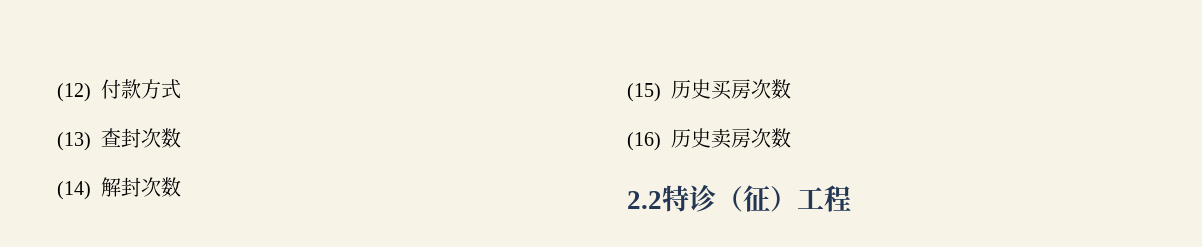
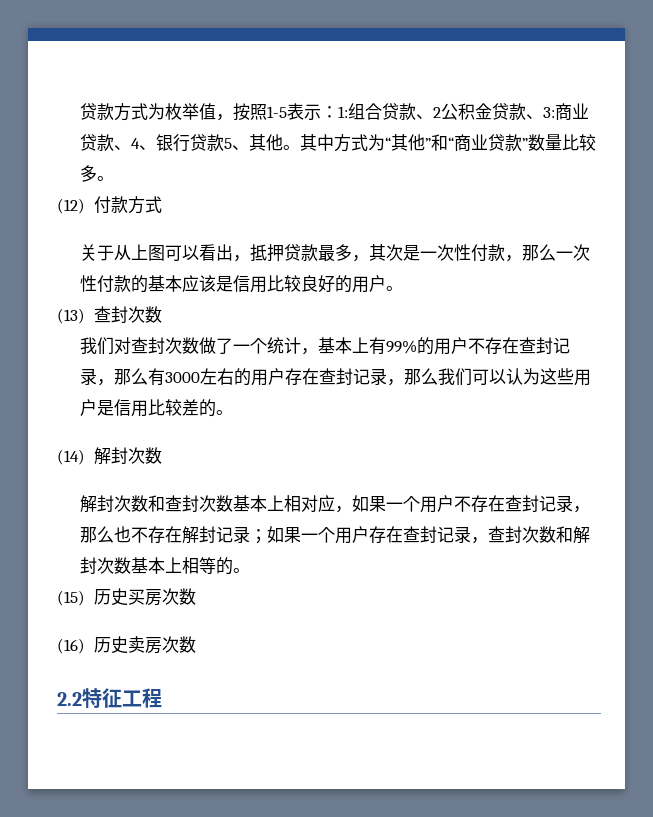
[57,79,181,102] [57,128,181,151] [57,177,181,200] (12)付款方式 // (13)查封次数 // (14)解封次数 -> [79,103,589,121] [79,134,596,152] [79,165,114,182] [57,196,162,214] [79,244,590,262] [79,275,403,293] [57,306,162,324] [79,337,570,355] [79,368,591,386] [79,399,233,417] [57,447,162,465] [79,495,590,513] [79,526,590,544] [79,557,250,575] 贷款方式为枚举值，按照1-5表示：1:组合贷款、2公积金贷款、3:商业贷款、4、银行贷款5、其他。其中方式为“其他”和“商业贷款”数量比较多。 // (12)付款方式 // 关于从上图可以看出，抵押贷款最多，其次是一次性付款，那么一次性付款的基本应该是信用比较良好的用户。 // (13)查封次数 // 我们对查封次数做了一个统计，基本上有99%的用户不存在查封记录，那么有3000左右的用户存在查封记录，那么我们可以认为这些用户是信用比较差的。 // (14)解封次数 // 解封次数和查封次数基本上相对应，如果一个用户不存在查封记录，那么也不存在解封记录；如果一个用户存在查封记录，查封次数和解封次数基本上相等的。
[689,184,797,212] 诊（征） -> [102,688,122,708] 征

